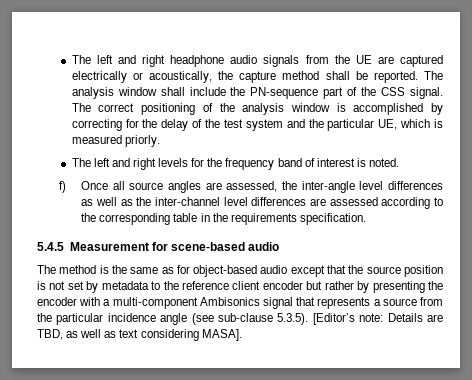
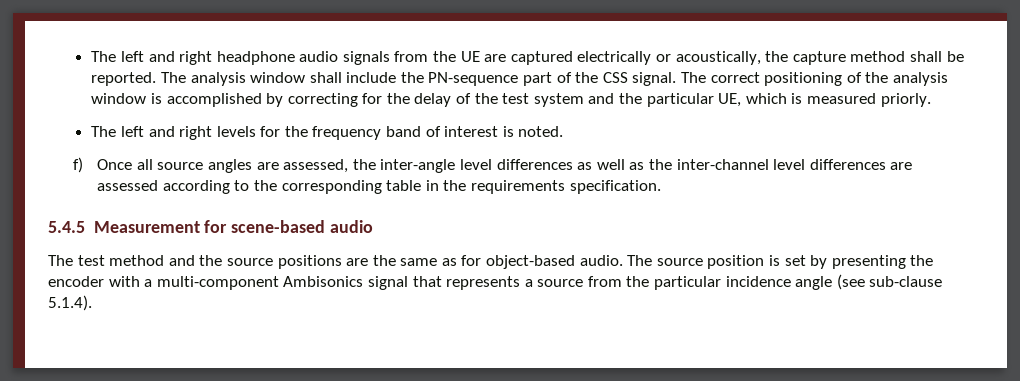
[59,265,109,274] method is -> [77,255,369,269] test method and the source positions are
[260,265,364,277] audio except that the -> [579,255,653,266] audio. The
[49,281,66,290] not -> (781, 260) none
[101,281,370,293] metadata to the reference client encoder but rather by -> (828, 262) none
[277,313,443,325] [37,329,242,341] 5.3.5). [Editor’s note: Details are TBD, as well as text considering MASA]. -> [48,295,92,311] 5.1.4).

